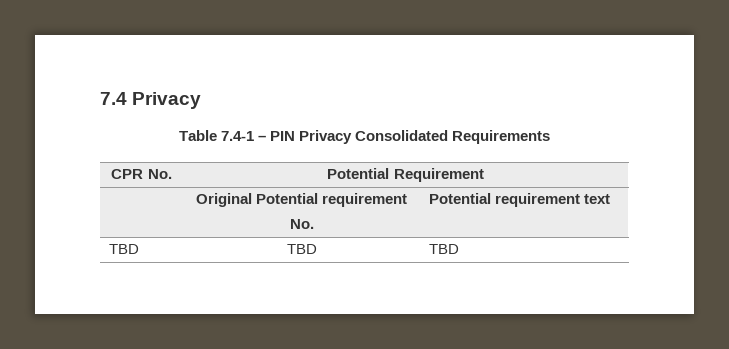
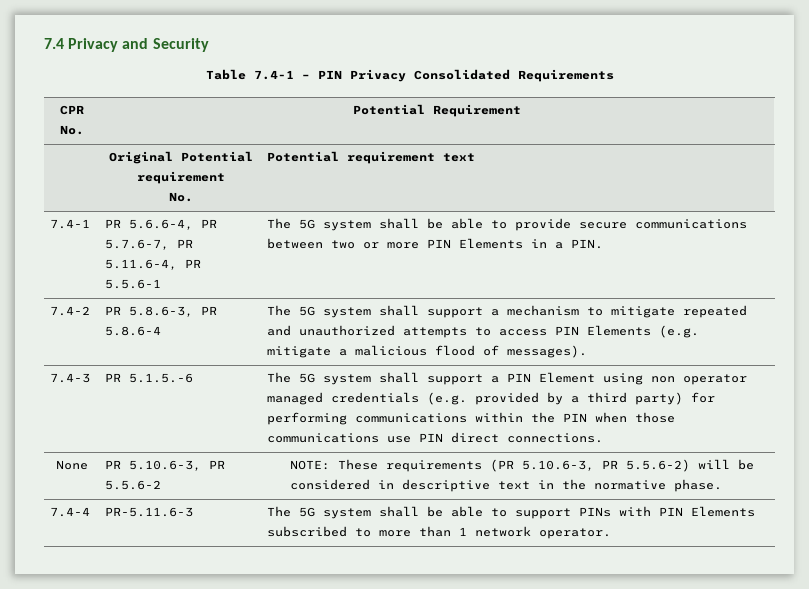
(202, 100) none -> [122,38,209,52] and Security
[109,244,140,254] [286,244,317,254] [429,244,460,254] TBD | TBD | TBD -> [49,219,90,229] [104,219,217,230] [104,239,193,250] [104,259,201,270] [104,279,161,289] [266,218,747,231] [266,238,603,249] [49,306,90,316] [104,306,217,317] [104,326,161,336] [266,305,747,318] [266,325,699,338] [266,345,587,358] [49,373,90,383] [104,373,193,383] [266,372,747,385] [266,392,715,405] [266,412,675,425] [266,432,603,443] [56,460,88,470] [104,460,225,471] [104,480,161,490] [289,459,754,472] [289,479,722,492] [49,507,90,517] [104,507,193,517] [266,506,755,519] [266,526,611,539] 7.4-1 | PR 5.6.6-4, PR 5.7.6-7, PR 5.11.6-4, PR 5.5.6-1 | The 5G system shall be able to provide secure communications between two or more PIN Elements in a PIN. // 7.4-2 | PR 5.8.6-3, PR 5.8.6-4 | The 5G system shall support a mechanism to mitigate repeated and unauthorized attempts to access PIN Elements (e.g. mitigate a malicious flood of messages). // 7.4-3 | PR 5.1.5.-6 | The 5G system shall support a PIN Element using non operator managed credentials (e.g. provided by a third party) for performing communications within the PIN when those communications use PIN direct connections. // None | PR 5.10.6-3, PR 5.5.6-2 | NOTE: These requirements (PR 5.10.6-3, PR 5.5.6-2) will be considered in descriptive text in the normative phase. // 7.4-4 | PR-5.11.6-3 | The 5G system shall be able to support PINs with PIN Elements subscribed to more than 1 network operator.

